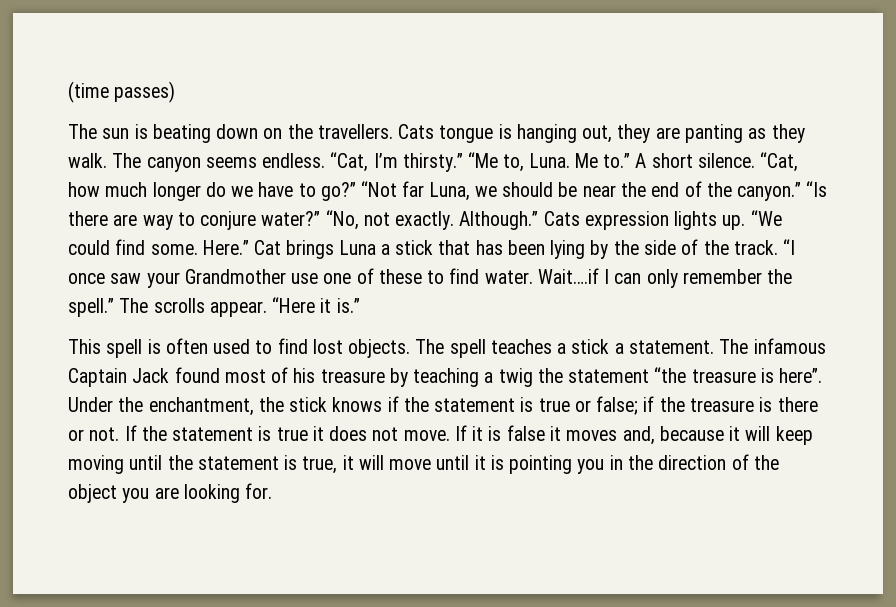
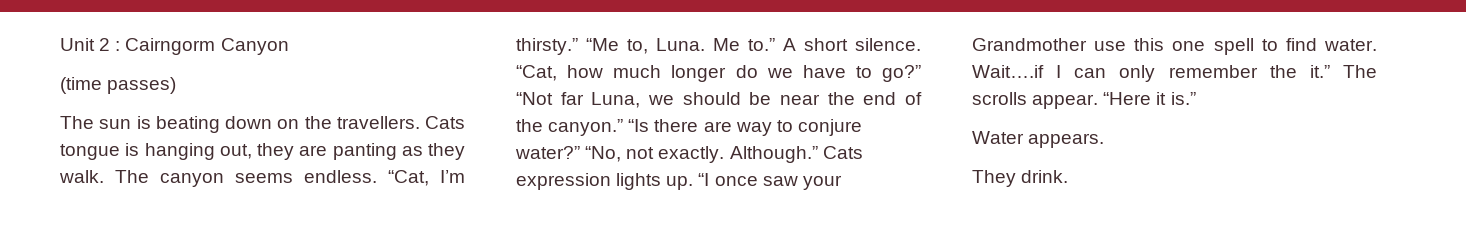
(68, 92) none -> [60,38,289,55] Unit 2 : Cairngorm Canyon //
[750,210,782,226] [68,239,778,259] “We could find some. Here.” Cat brings Luna a stick that has been lying by the side of the track. -> (694, 183) none
[323,268,422,284] one of these -> [1134,38,1254,55] this one spell
[68,298,114,317] spell.” -> [1309,65,1330,78] it.”
[68,338,826,358] [68,367,823,387] [68,396,818,416] [68,425,813,445] [68,454,779,474] [68,483,273,503] This spell is often used to find lost objects. The spell teaches a stick a statement. The infamous Captain Jack found most of his treasure by teaching a twig the statement “the treasure is here”. Under the enchantment, the stick knows if the statement is true or false; if the treasure is there or not. If the statement is true it does not move. If it is false it moves and, because it will keep moving until the statement is true, it will move until it is pointing you in the direction of the object you are looking for. -> [972,131,1105,148] [972,170,1069,187] Water appears. // They drink.

